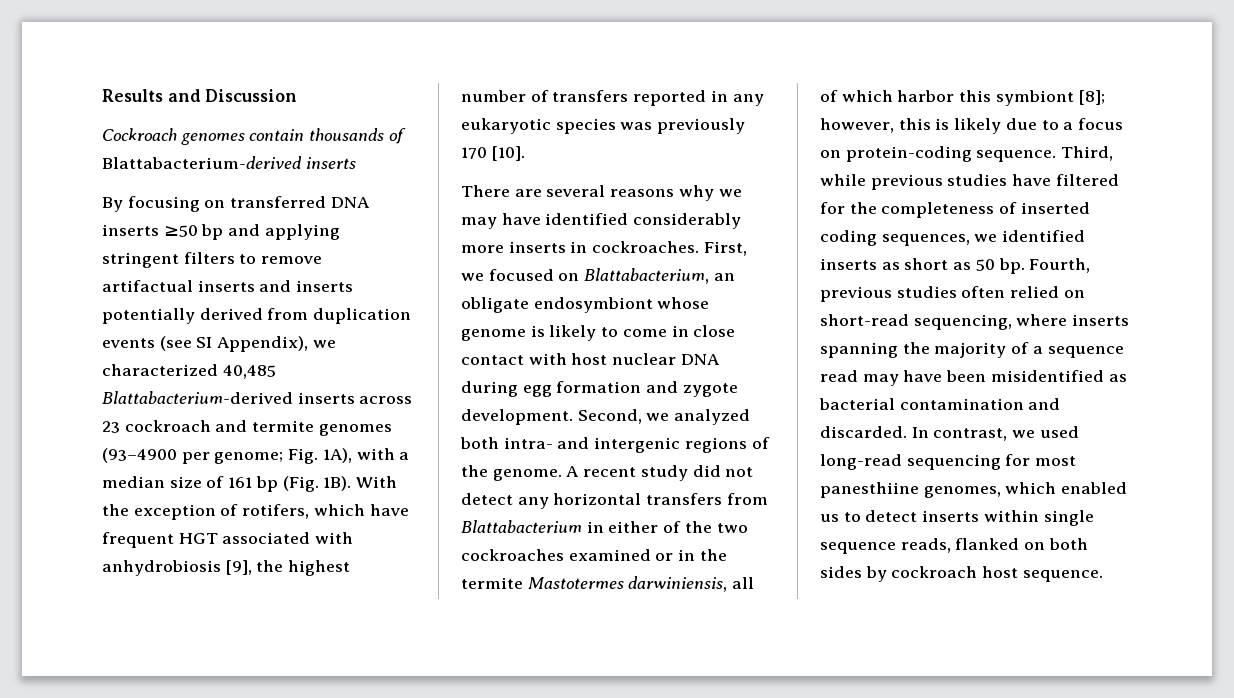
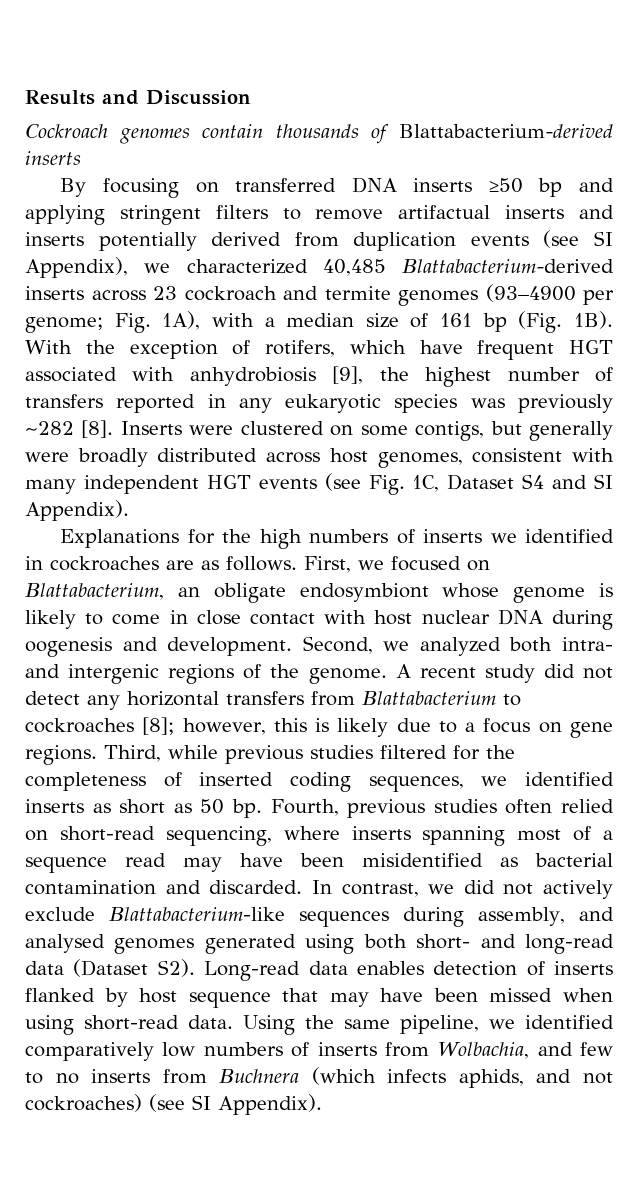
[461,146,525,161] [461,185,742,201] [461,213,742,229] [461,241,700,253] 170 [10]. // There are several reasons why we may have identified considerably more inserts in cockroaches. -> [25,420,614,441] [25,448,614,468] [25,473,613,495] [25,500,129,521] [60,529,615,549] [25,556,297,571] ~282 [8]. Inserts were clustered on some contigs, but generally were broadly distributed across host genomes, consistent with many independent HGT events (see Fig. 1C, Dataset S4 and SI Appendix). // Explanations for the high numbers of inserts we identified in cockroaches are as follows.
[522,381,738,397] egg formation and zygote -> [25,637,158,657] oogenesis and
[586,521,748,533] [461,549,727,561] [461,576,755,592] [820,90,1074,106] in either of the two cockroaches examined or in the termite Mastotermes darwiniensis, all of which harbor this symbiont -> [503,694,521,706] [25,718,134,733] to cockroaches
[845,146,1057,162] protein-coding sequence. -> [570,722,614,738] [25,745,97,765] gene regions.
[1012,174,1052,186] have -> (373, 752) none
[902,342,1007,358] the majority -> [517,829,562,841] most
[1039,426,1079,438] [820,454,1077,470] [820,482,1128,498] [820,510,1094,526] [820,538,1088,554] [820,566,1103,582] used long-read sequencing for most panesthiine genomes, which enabled us to detect inserts within single sequence reads, flanked on both sides by cockroach host sequence. -> [463,880,613,899] [25,907,615,927] [25,934,615,954] [25,959,613,981] [25,988,613,1008] [25,1015,614,1035] [25,1042,613,1061] [25,1067,613,1088] [25,1094,322,1115] did not actively exclude Blattabacterium-like sequences during assembly, and analysed genomes generated using both short- and long-read data (Dataset S2). Long-read data enables detection of inserts flanked by host sequence that may have been missed when using short-read data. Using the same pipeline, we identified comparatively low numbers of inserts from Wolbachia, and few to no inserts from Buchnera (which infects aphids, and not cockroaches) (see SI Appendix).

